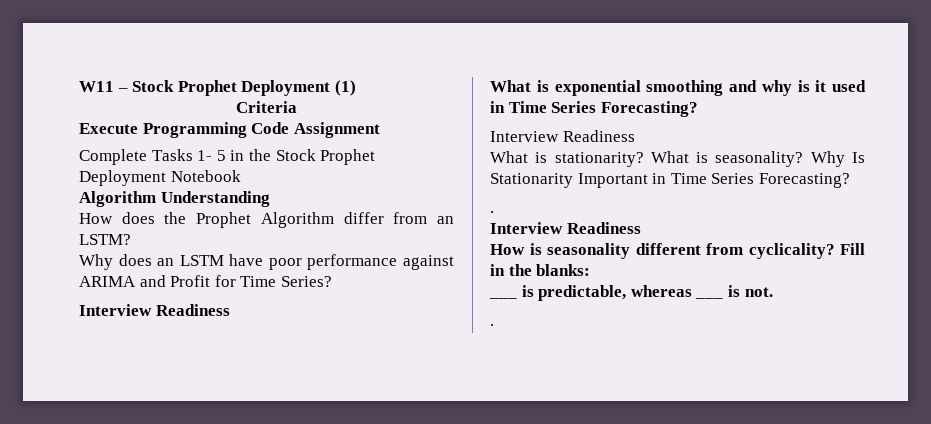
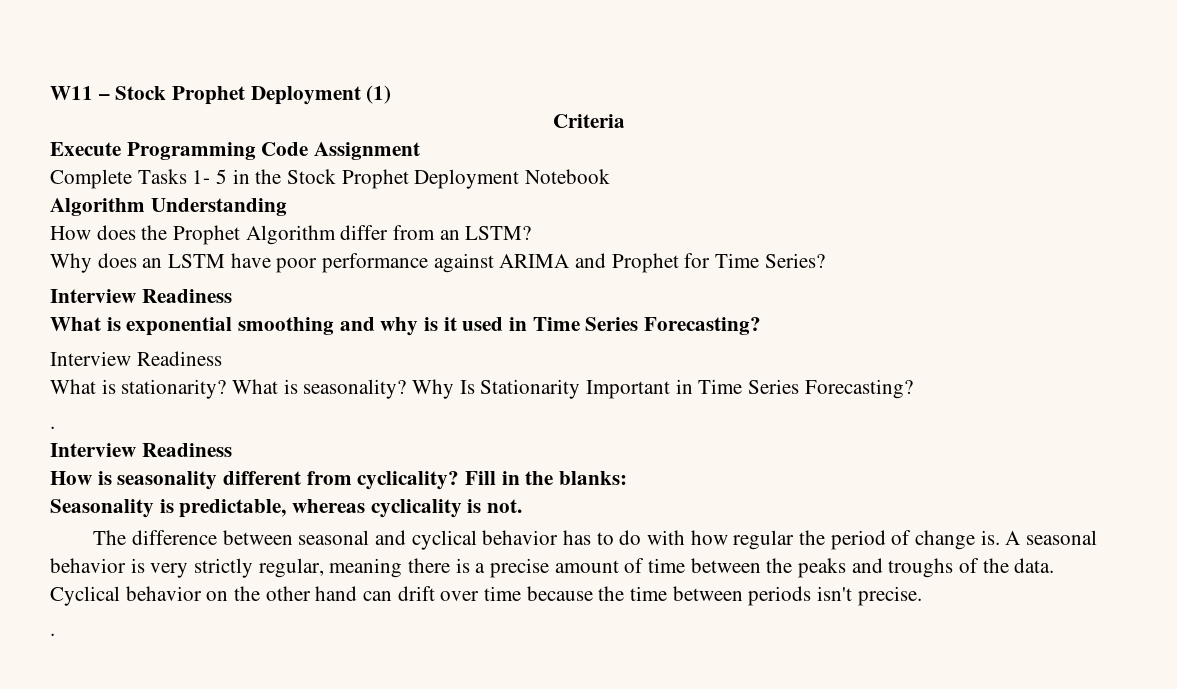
[170,275,211,287] Profit -> [611,253,679,273] Prophet
[489,297,517,299] ___ -> [50,499,154,518] Seasonality
[695,297,724,299] ___ -> [370,499,462,518] cyclicality
(773, 292) none -> [93,530,1097,550] [50,558,1055,578] [50,586,922,606] // The difference between seasonal and cyclical behavior has to do with how regular the period of change is. A seasonal behavior is very strictly regular, meaning there is a precise amount of time between the peaks and troughs of the data. Cyclical behavior on the other hand can drift over time because the time between periods isn't precise.

